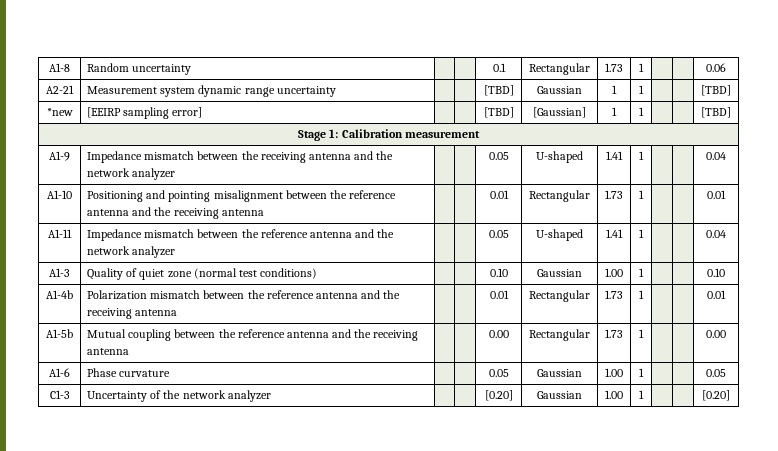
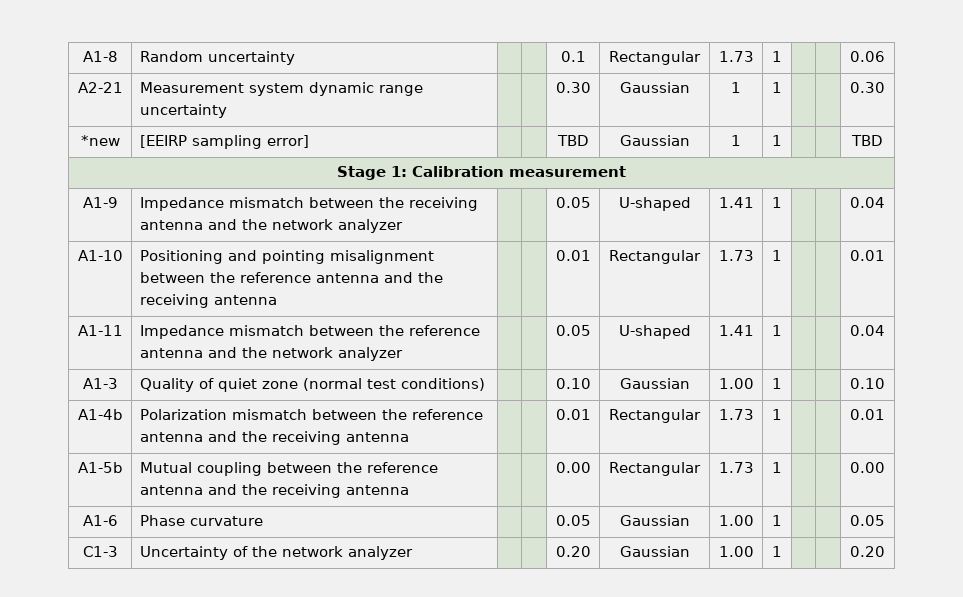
[483,85,514,96] [537,86,582,94] [612,85,617,94] [639,85,644,94] [701,85,731,96] [TBD] | Gaussian | 1 | 1 | | | [TBD] -> [555,82,591,93] [619,82,690,93] [731,82,741,93] [772,82,782,93] [850,82,885,93] 0.30 | Gaussian | 1 | 1 | | | 0.30
[483,107,514,118] [533,107,586,118] [612,107,617,116] [639,107,644,116] [701,107,731,118] [TBD] | [Gaussian] | 1 | 1 | | | [TBD] -> [556,135,589,146] [619,135,690,146] [731,135,741,146] [772,135,782,146] [851,135,883,146] TBD | Gaussian | 1 | 1 | | | TBD
[484,390,513,401] [537,391,582,399] [605,390,623,399] [639,390,644,399] [702,390,730,401] [0.20] | Gaussian | 1.00 | 1 | | | [0.20] -> [555,546,591,557] [619,546,690,557] [718,546,754,557] [772,546,782,557] [850,546,885,557] 0.20 | Gaussian | 1.00 | 1 | | | 0.20

